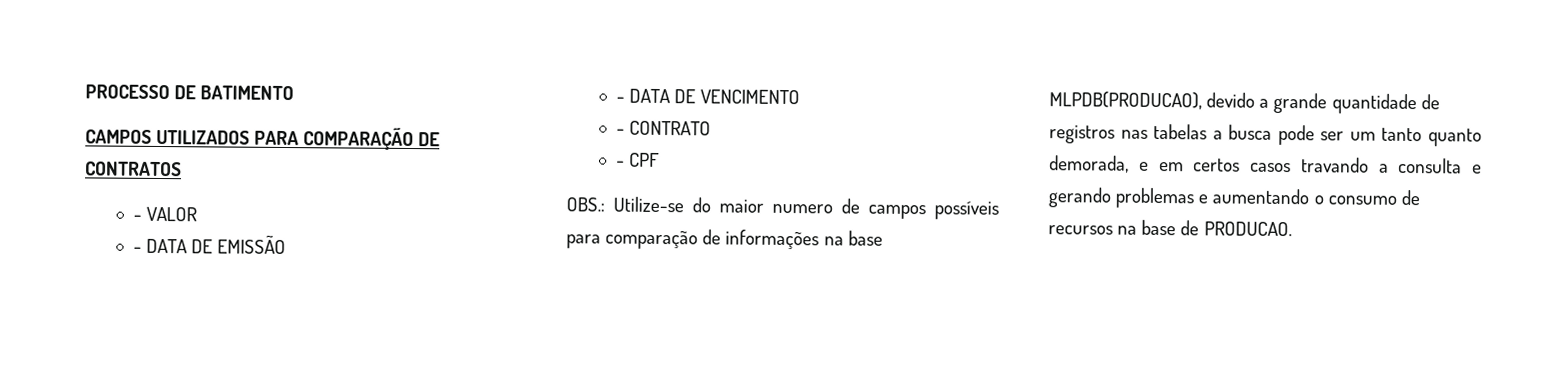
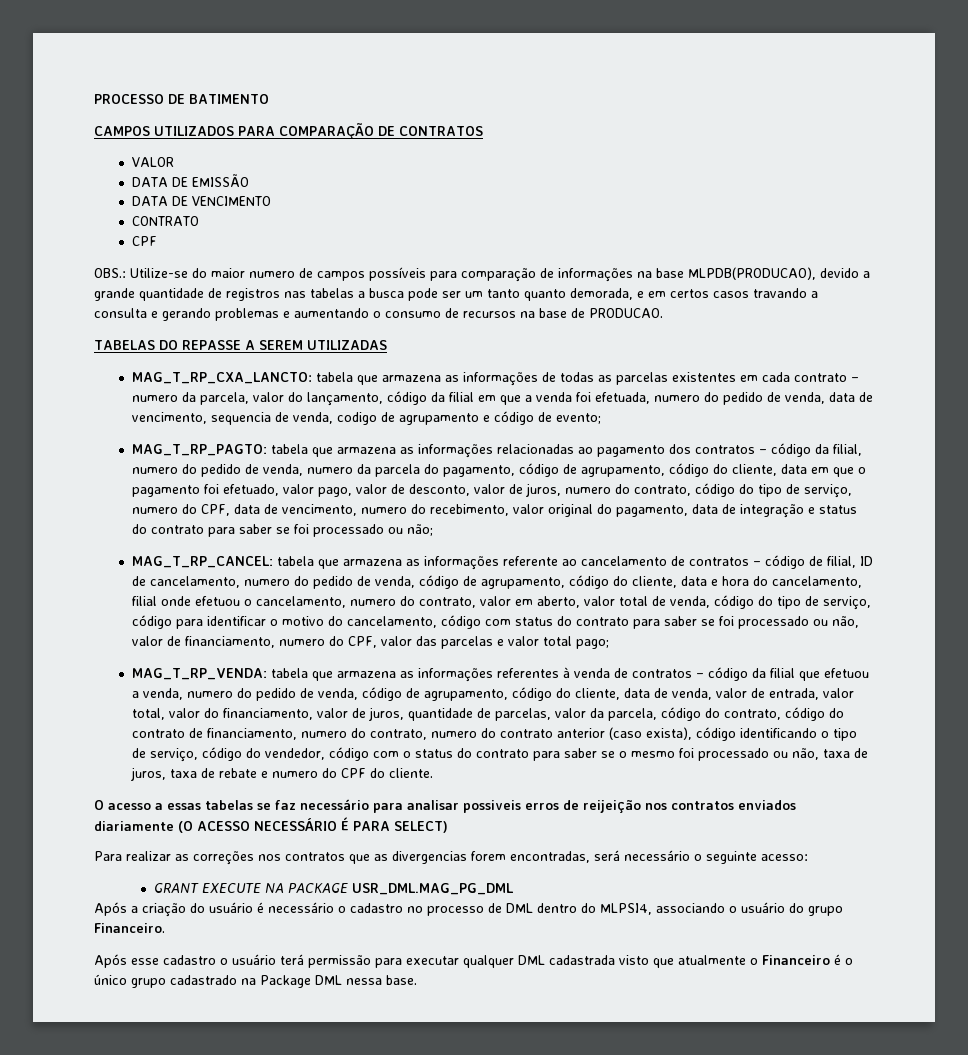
[132,214,142,221] - -> (483, 131) none
[132,246,142,253] - -> (174, 162) none
[615,96,625,103] - -> (249, 180) none
[615,128,625,135] - -> (271, 201) none
[615,160,625,167] - -> (199, 221) none
(1292, 229) none -> [94,340,387,350] [131,372,859,386] [131,391,873,406] [131,411,601,425] [131,443,862,458] [131,463,866,477] [131,483,852,498] [131,504,857,518] [131,524,433,537] [131,555,873,570] [131,575,862,589] [131,595,871,610] [131,615,859,629] [131,636,609,649] [131,667,869,682] [131,687,854,701] [131,707,844,721] [131,727,857,741] [131,747,868,762] [130,767,433,781] [94,799,796,813] [94,817,448,833] [94,850,808,865] [154,883,515,895] [94,902,843,917] [94,923,165,933] [94,954,853,968] [94,974,417,988] // TABELAS DO REPASSE A SEREM UTILIZADAS // MAG_T_RP_CXA_LANCTO: tabela que armazena as informações de todas as parcelas existentes em cada contrato – numero da parcela, valor do lançamento, código da filial em que a venda foi efetuada, numero do pedido de venda, data de vencimento, sequencia de venda, codigo de agrupamento e código de evento; // MAG_T_RP_PAGTO: tabela que armazena as informações relacionadas ao pagamento dos contratos – código da filial, numero do pedido de venda, numero da parcela do pagamento, código de agrupamento, código do cliente, data em que o pagamento foi efetuado, valor pago, valor de desconto, valor de juros, numero do contrato, código do tipo de serviço, numero do CPF, data de vencimento, numero do recebimento, valor original do pagamento, data de integração e status do contrato para saber se foi processado ou não; // MAG_T_RP_CANCEL: tabela que armazena as informações referente ao cancelamento de contratos – código de filial, ID de cancelamento, numero do pedido de venda, código de agrupamento, código do cliente, data e hora do cancelamento, filial onde efetuou o cancelamento, numero do contrato, valor em aberto, valor total de venda, código do tipo de serviço, código para identificar o motivo do cancelamento, código com status do contrato para saber se foi processado ou não, valor de financiamento, numero do CPF, valor das parcelas e valor total pago; // MAG_T_RP_VENDA: tabela que armazena as informações referentes à venda de contratos – código da filial que efetuou a venda, numero do pedido de venda, código de agrupamento, código do cliente, data de venda, valor de entrada, valor total, valor do financiamento, valor de juros, quantidade de parcelas, valor da parcela, código do contrato, código do contrato de financiamento, numero do contrato, numero do contrato anterior (caso exista), código identificando o tipo de serviço, código do vendedor, código com o status do contrato para saber se o mesmo foi processado ou não, taxa de juros, taxa de rebate e numero do CPF do cliente. // O acesso a essas tabelas se faz necessário para analisar possiveis erros de reijeição nos contratos enviados diariamente (O ACESSO NECESSÁRIO É PARA SELECT) // Para realizar as correções nos contratos que as divergencias forem encontradas, será necessário o seguinte acesso: // GRANT EXECUTE NA PACKAGE USR_DML.MAG_PG_DML // Após a criação do usuário é necessário o cadastro no processo de DML dentro do MLPSI4, associando o usuário do grupo Financeiro. // Após esse cadastro o usuário terá permissão para executar qualquer DML cadastrada visto que atualmente o Financeiro é o único grupo cadastrado na Package DML nessa base.

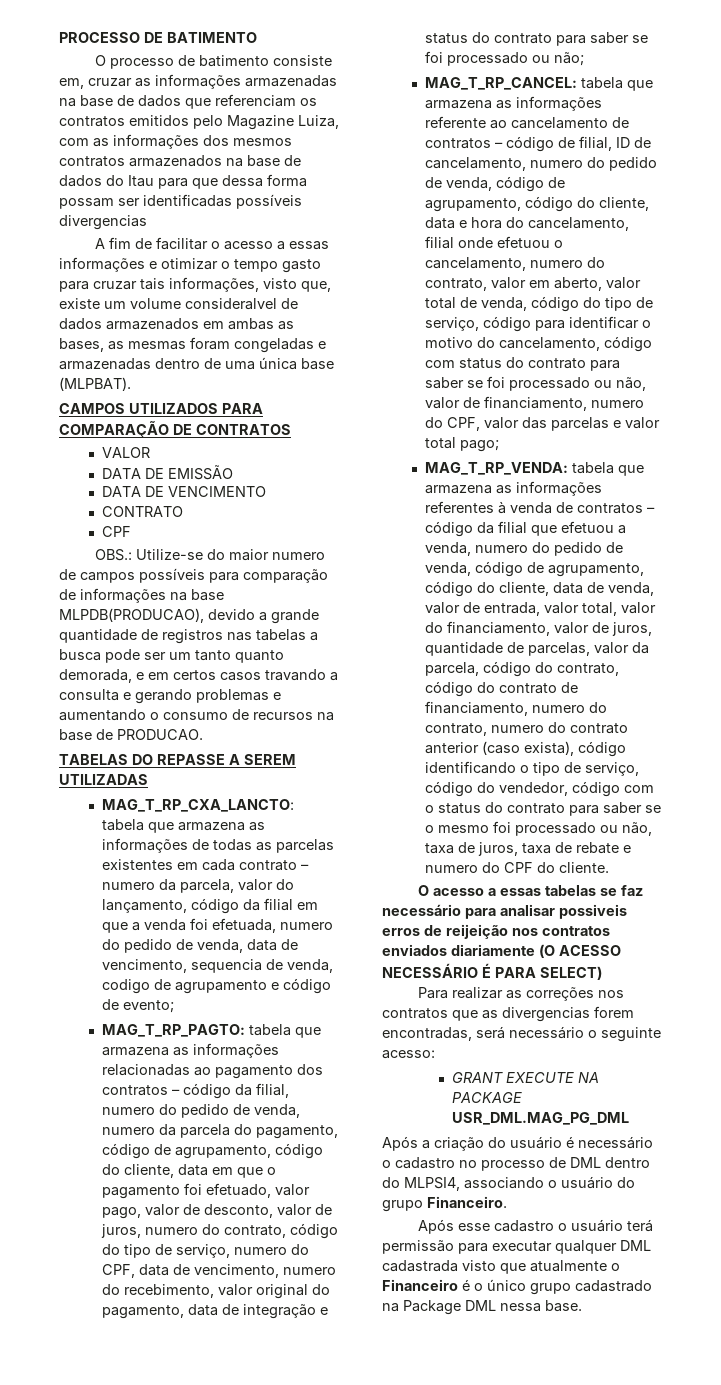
(269, 99) none -> [95,55,333,69] [59,74,337,89] [59,94,317,109] [59,115,339,130] [59,134,292,149] [59,155,301,167] [59,174,307,189] [59,194,302,209] [59,215,147,230] [95,237,330,250] [59,257,321,273] [59,277,331,292] [59,298,298,310] [59,318,294,330] [59,337,326,353] [59,357,334,370] [59,377,131,391] // O processo de batimento consiste em, cruzar as informações armazenadas na base de dados que referenciam os contratos emitidos pelo Magazine Luiza, com as informações dos mesmos contratos armazenados na base de dados do Itau para que dessa forma possam ser identificadas possíveis divergencias // A fim de facilitar o acesso a essas informações e otimizar o tempo gasto para cruzar tais informações, visto que, existe um volume consideralvel de dados armazenados em ambas as bases, as mesmas foram congeladas e armazenadas dentro de uma única base (MLPBAT).

